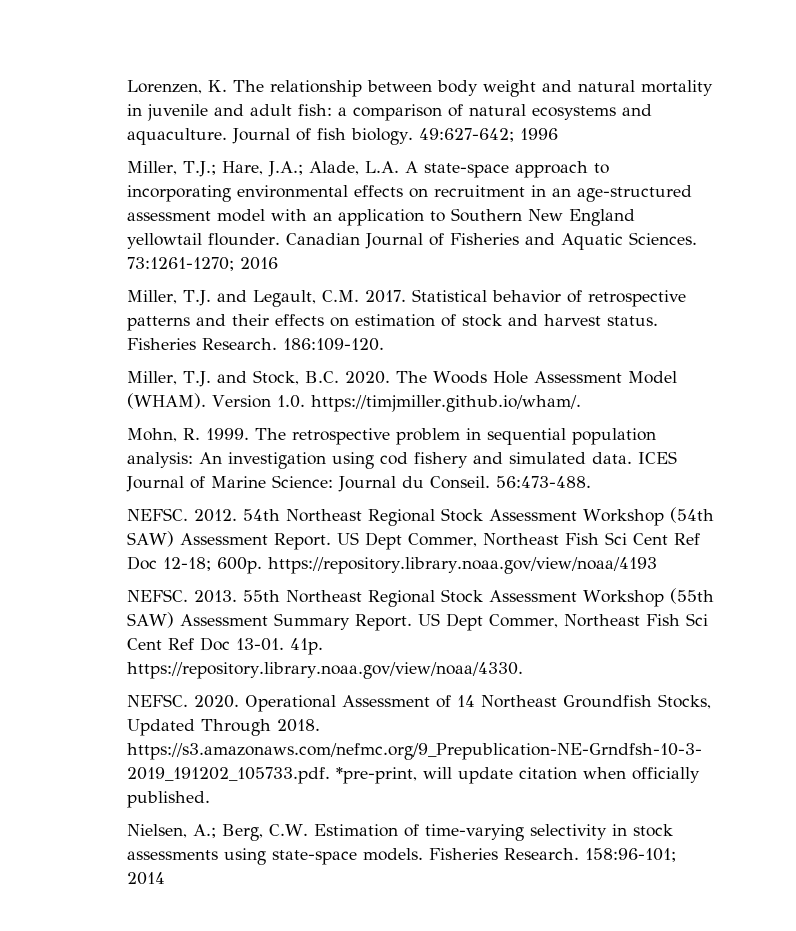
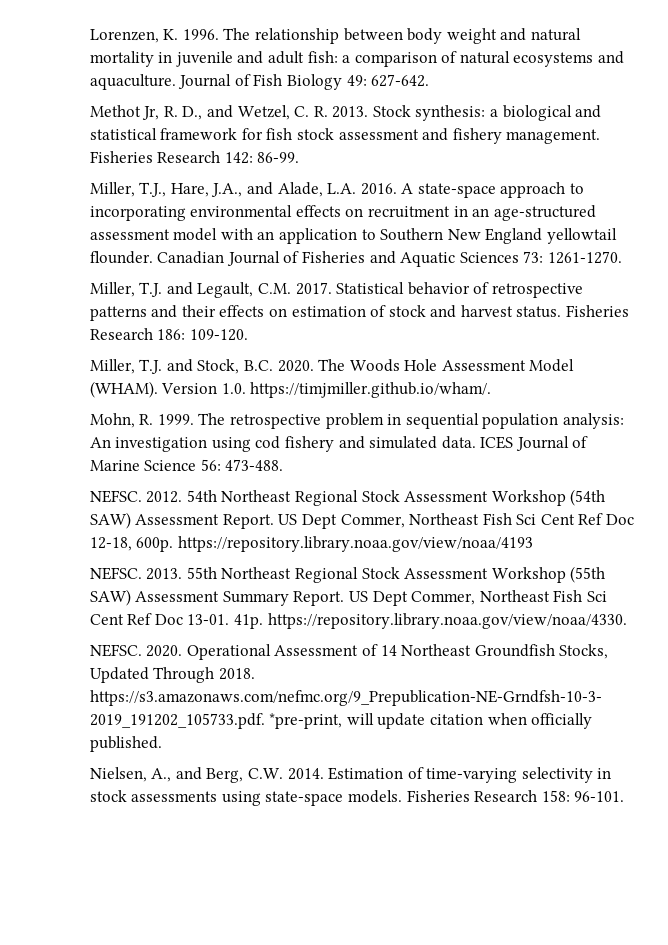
(227, 86) none -> [182,29,219,40] 1996.
[316,128,558,145] [126,161,303,177] fish biology. 49:627-642; 1996 // Miller, T.J.; Hare, J.A.; -> [253,74,430,90] [89,105,602,121] [89,128,601,144] [89,151,300,164] [89,182,273,197] Fish Biology 49: 627-642. // Methot Jr, R. D., and Wetzel, C. R. 2013. Stock synthesis: a biological and statistical framework for fish stock assessment and fishery management. Fisheries Research 142: 86-99. // Miller, T.J., Hare, J.A., and
(399, 167) none -> [360,183,397,195] 2016.
[628,232,697,245] [126,257,278,271] Sciences. 73:1261-1270; 2016 -> [459,251,622,264] Sciences 73: 1261-1270.
[201,338,384,351] Research. 186:109-120. -> [89,328,248,341] Research 186: 109-120.
[271,475,591,492] Science: Journal du Conseil. 56:473-488. -> [144,459,284,471] Science 56: 473-488.
[162,557,211,571] 12-18; -> [89,537,132,551] 12-18,
[192,824,216,838] A.; -> [151,767,202,782] A., and
(308, 830) none -> [287,768,324,780] 2014.
[503,848,676,862] [126,872,165,885] Research. 158:96-101; 2014 -> [474,790,625,802] Research 158: 96-101.

